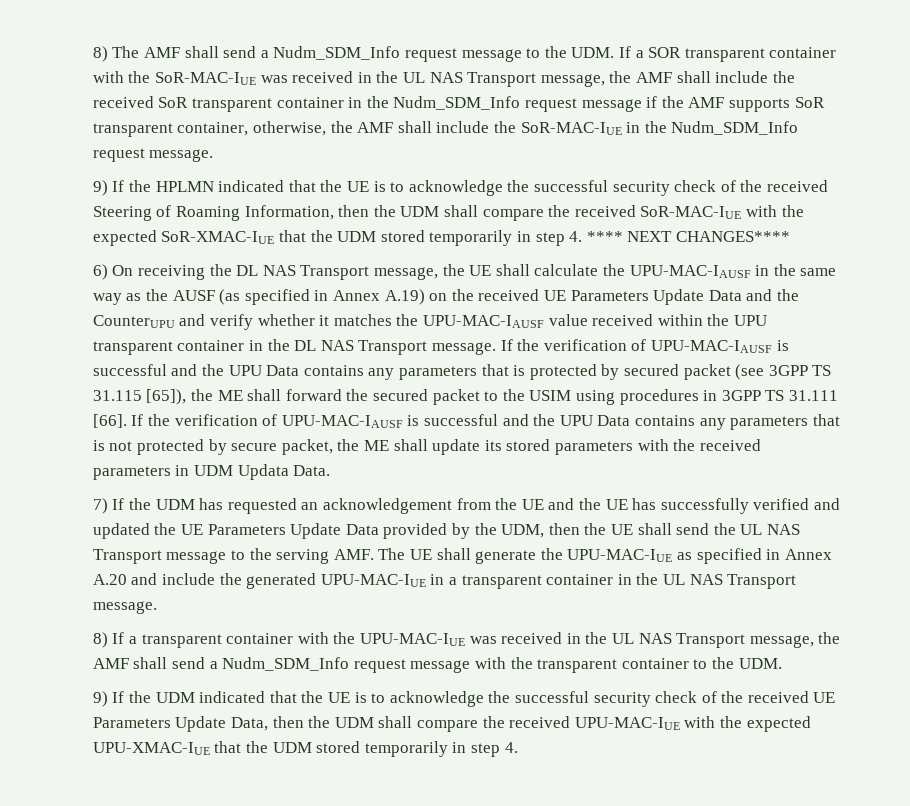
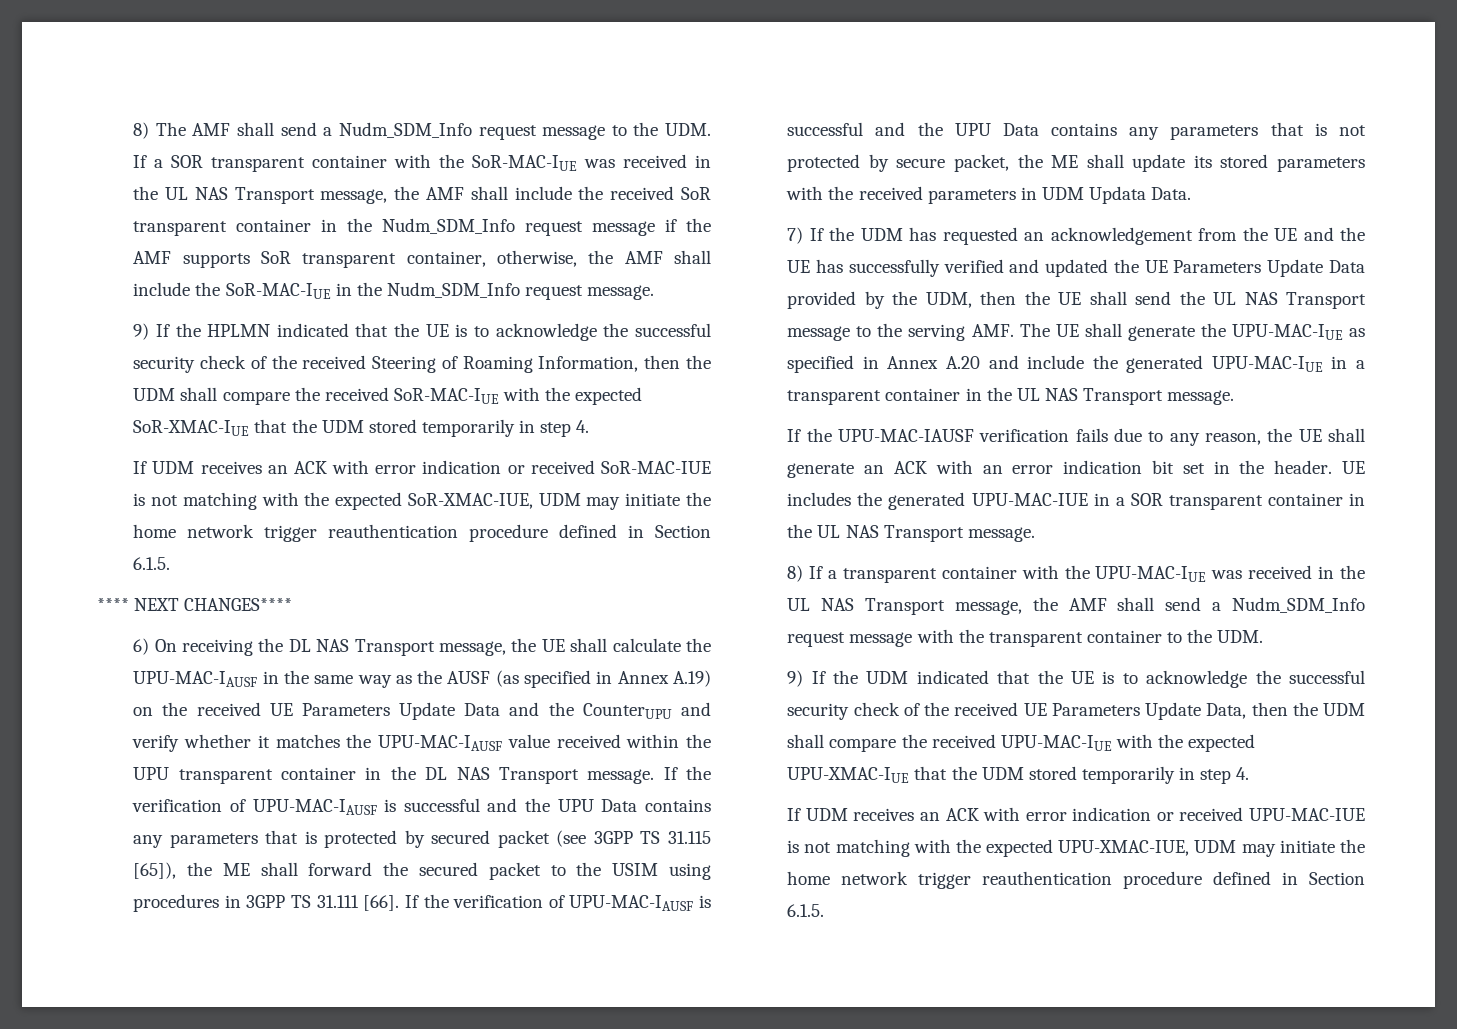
(583, 236) none -> [133,460,711,474] [133,492,711,510] [133,524,711,542] [133,557,171,570] // If UDM receives an ACK with error indication or received SoR-MAC-IUE is not matching with the expected SoR-XMAC-IUE, UDM may initiate the home network trigger reauthentication procedure defined in Section 6.1.5. //
(157, 607) none -> [787,428,1365,446] [787,460,1365,478] [787,492,1365,510] [787,524,1035,542] // If the UPU-MAC-IAUSF verification fails due to any reason, the UE shall generate an ACK with an error indication bit set in the header. UE includes the generated UPU-MAC-IUE in a SOR transparent container in the UL NAS Transport message.
(518, 747) none -> [787,807,1365,821] [787,839,1365,857] [787,871,1365,889] [787,904,825,917] // If UDM receives an ACK with error indication or received UPU-MAC-IUE is not matching with the expected UPU-XMAC-IUE, UDM may initiate the home network trigger reauthentication procedure defined in Section 6.1.5.

